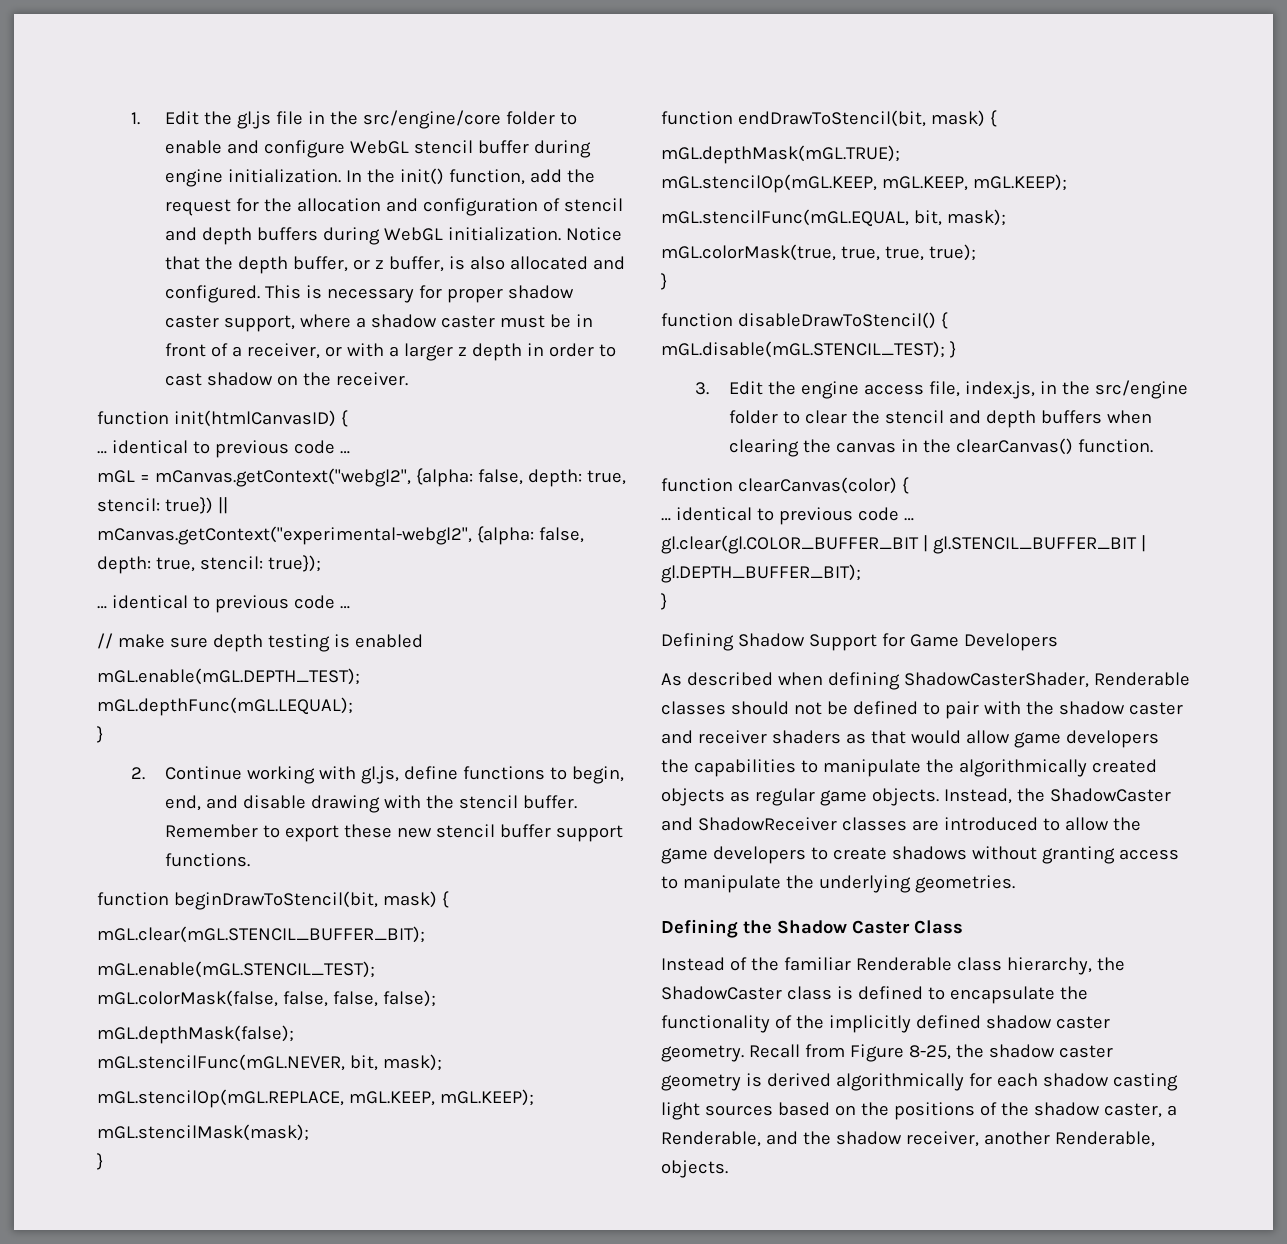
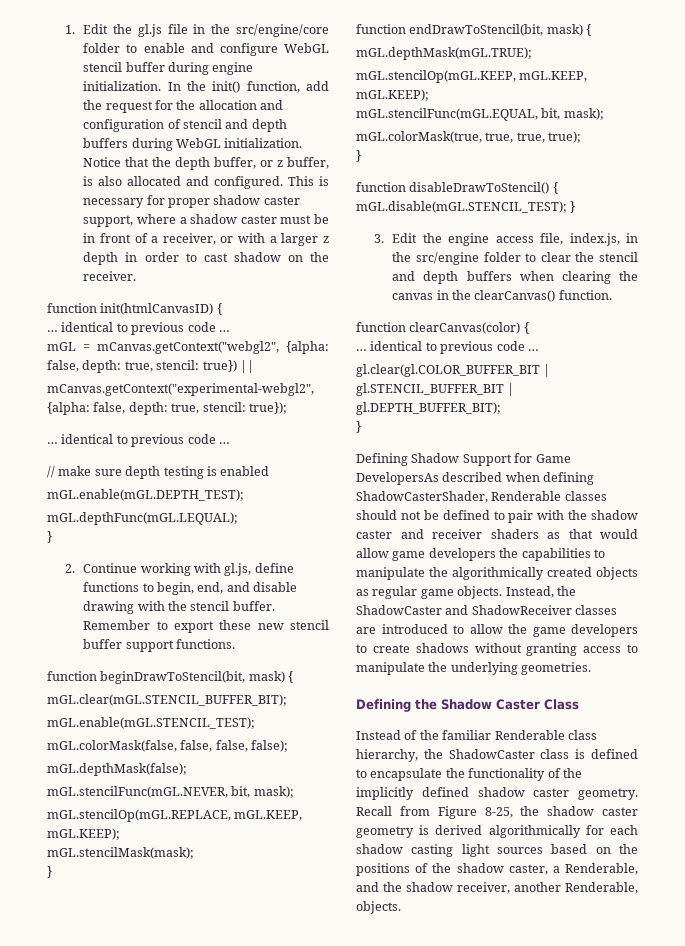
[963,633,1058,651] [661,673,682,686] Developers // As -> [356,472,439,485] DevelopersAs

